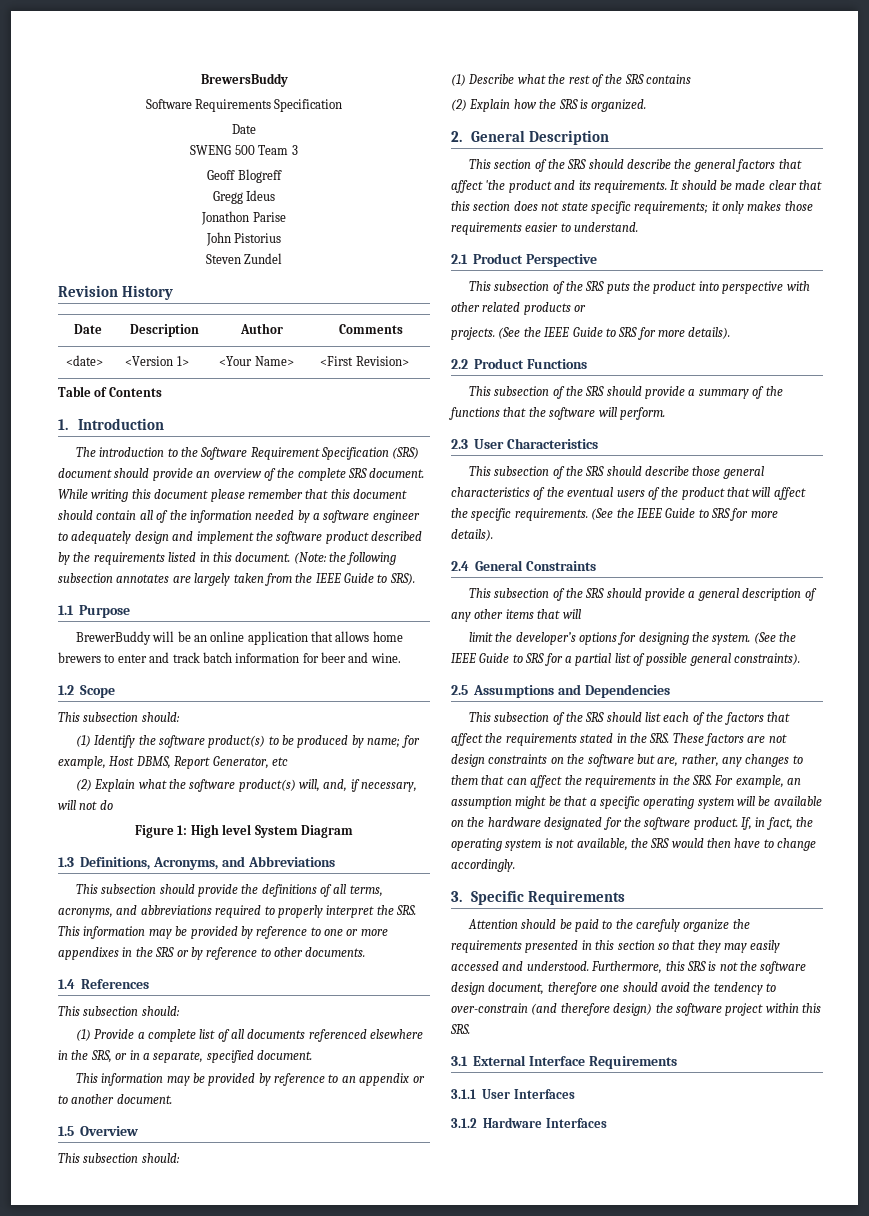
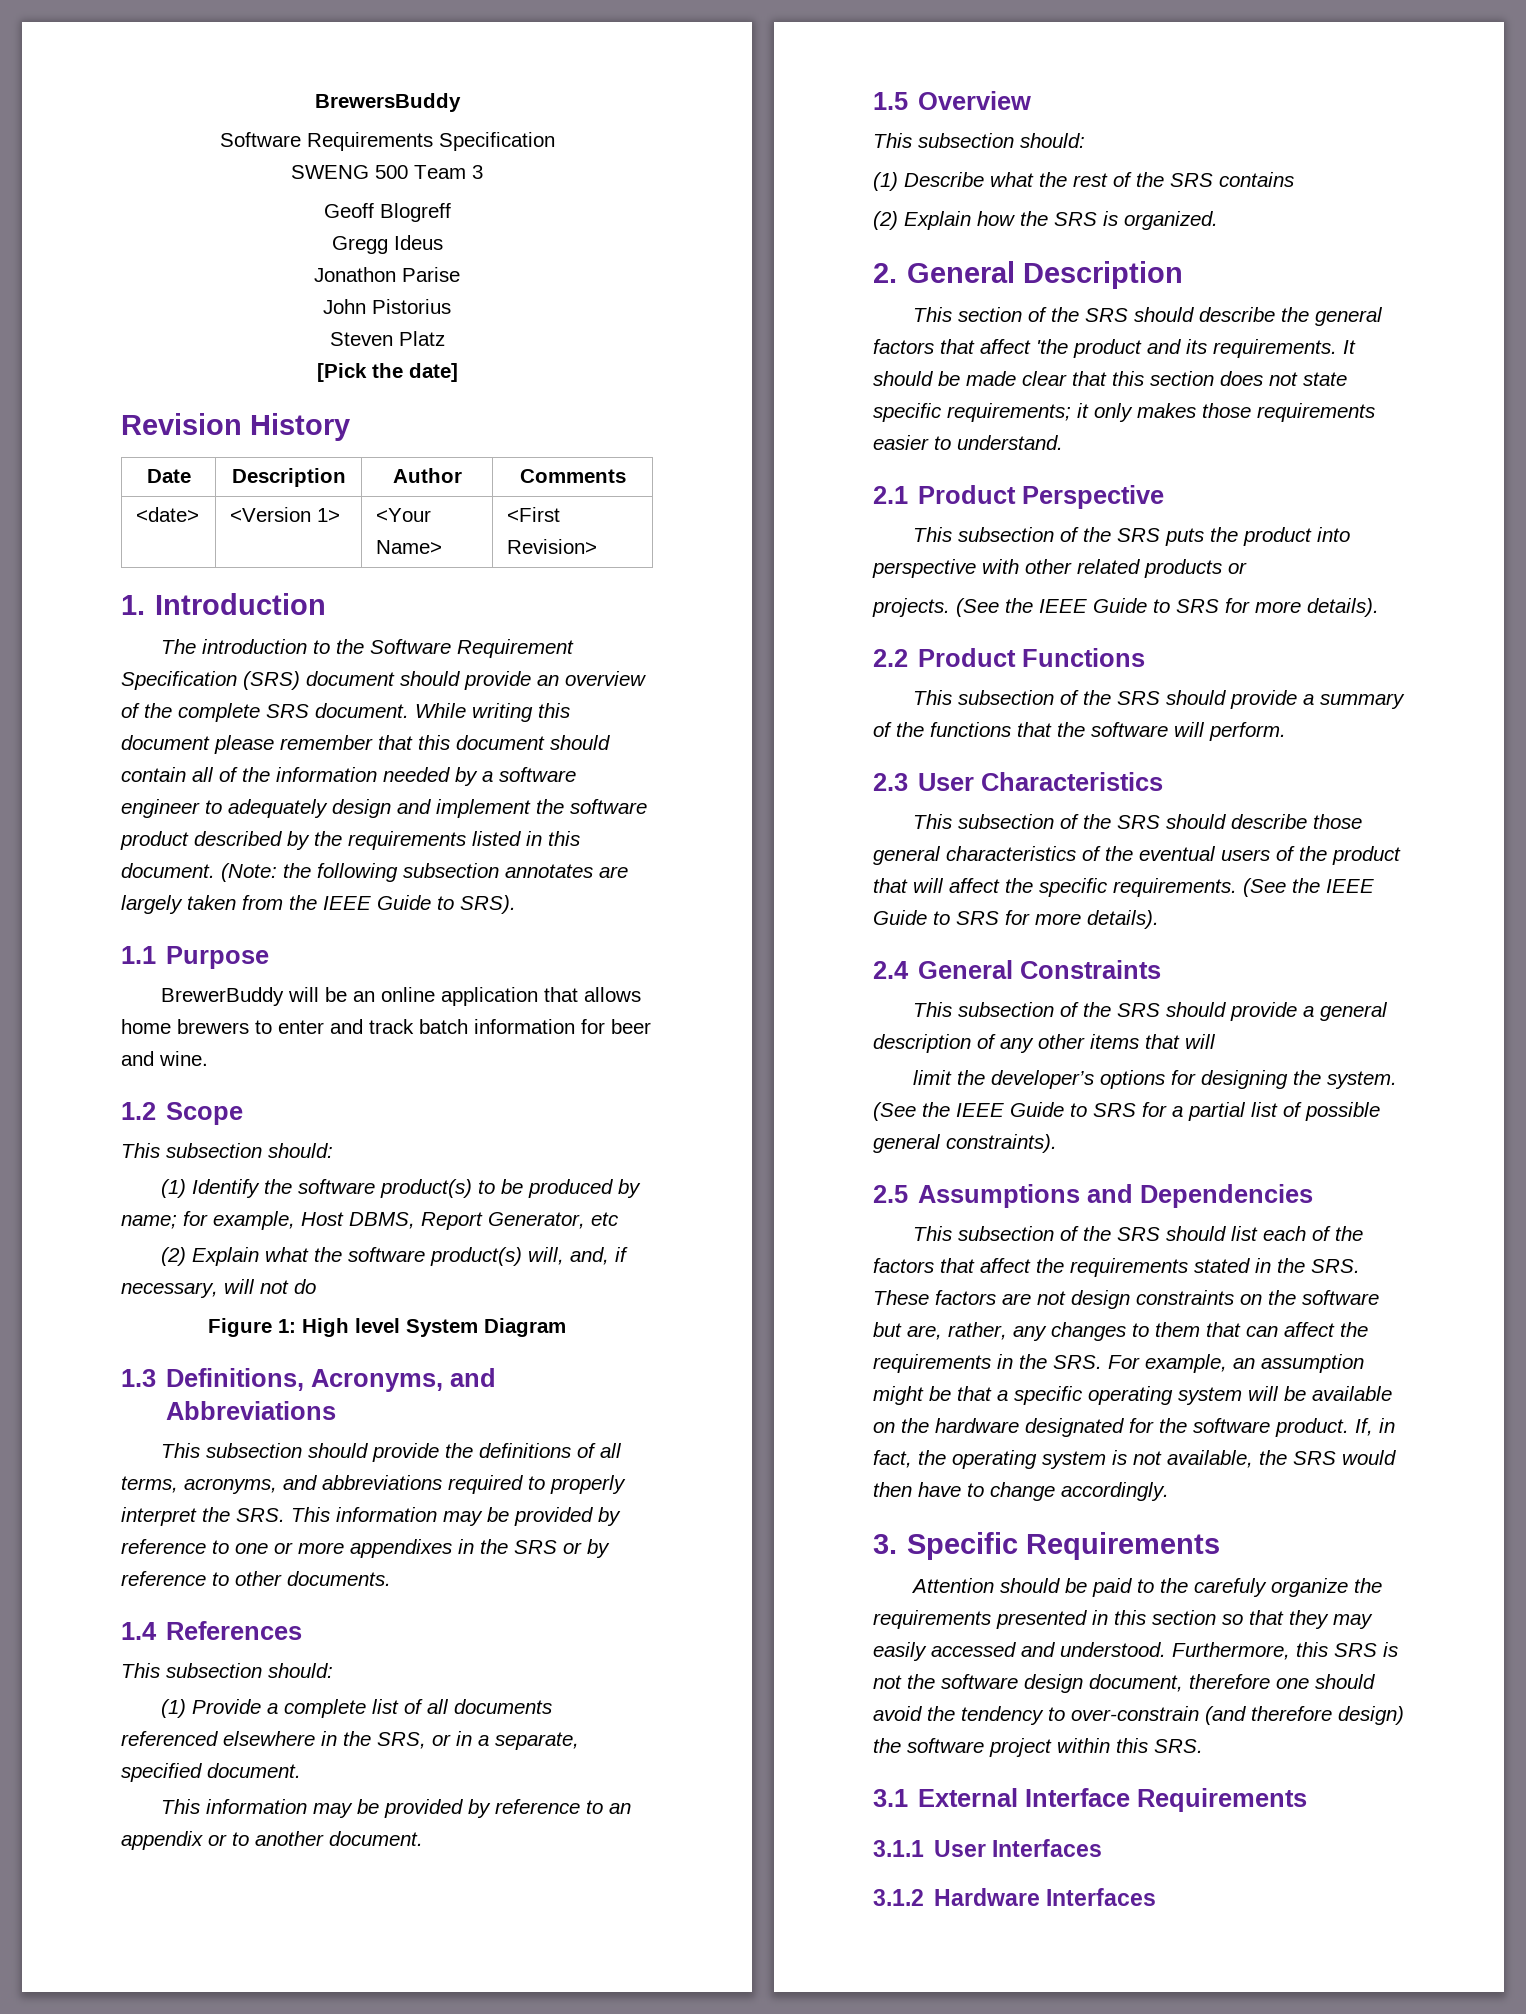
[232,124,256,134] // Date -> (555, 141) none
[244,253,283,264] Zundel -> [398,331,445,346] [316,363,458,382] Platz // [Pick the date]
[58,386,162,397] // Table of Contents -> (598, 546) none

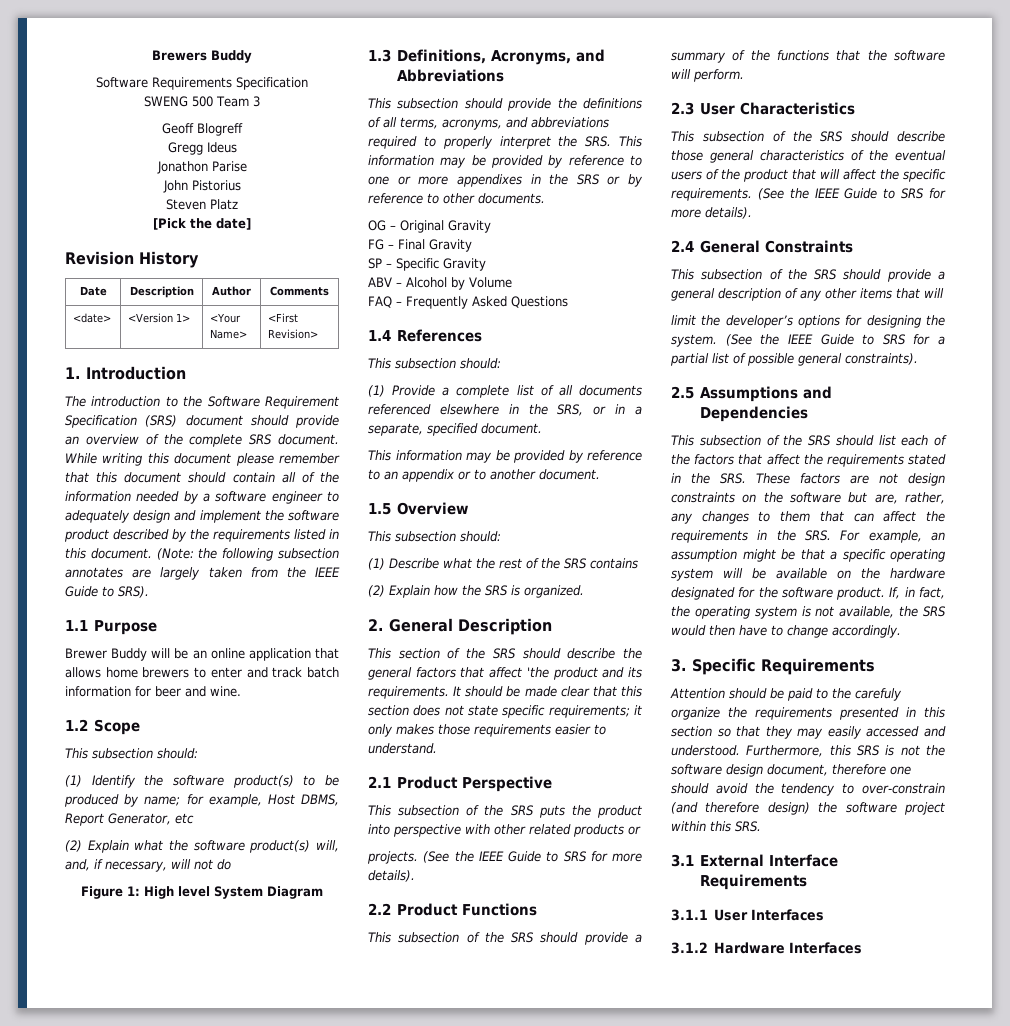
[314,93,461,112] BrewersBuddy -> [152,50,252,63] Brewers Buddy
[160,987,284,1006] BrewerBuddy -> [65,648,148,661] Brewer Buddy
(391, 1578) none -> [368,220,491,233] [368,239,472,252] [368,258,486,271] [368,277,512,290] [368,296,568,309] // OG – Original Gravity // FG – Final Gravity // SP – Specific Gravity // ABV – Alcohol by Volume // FAQ – Frequently Asked Questions

